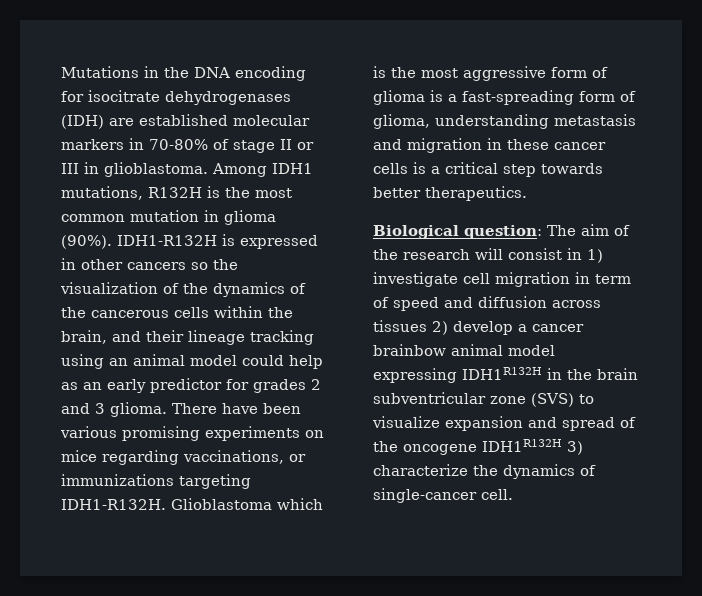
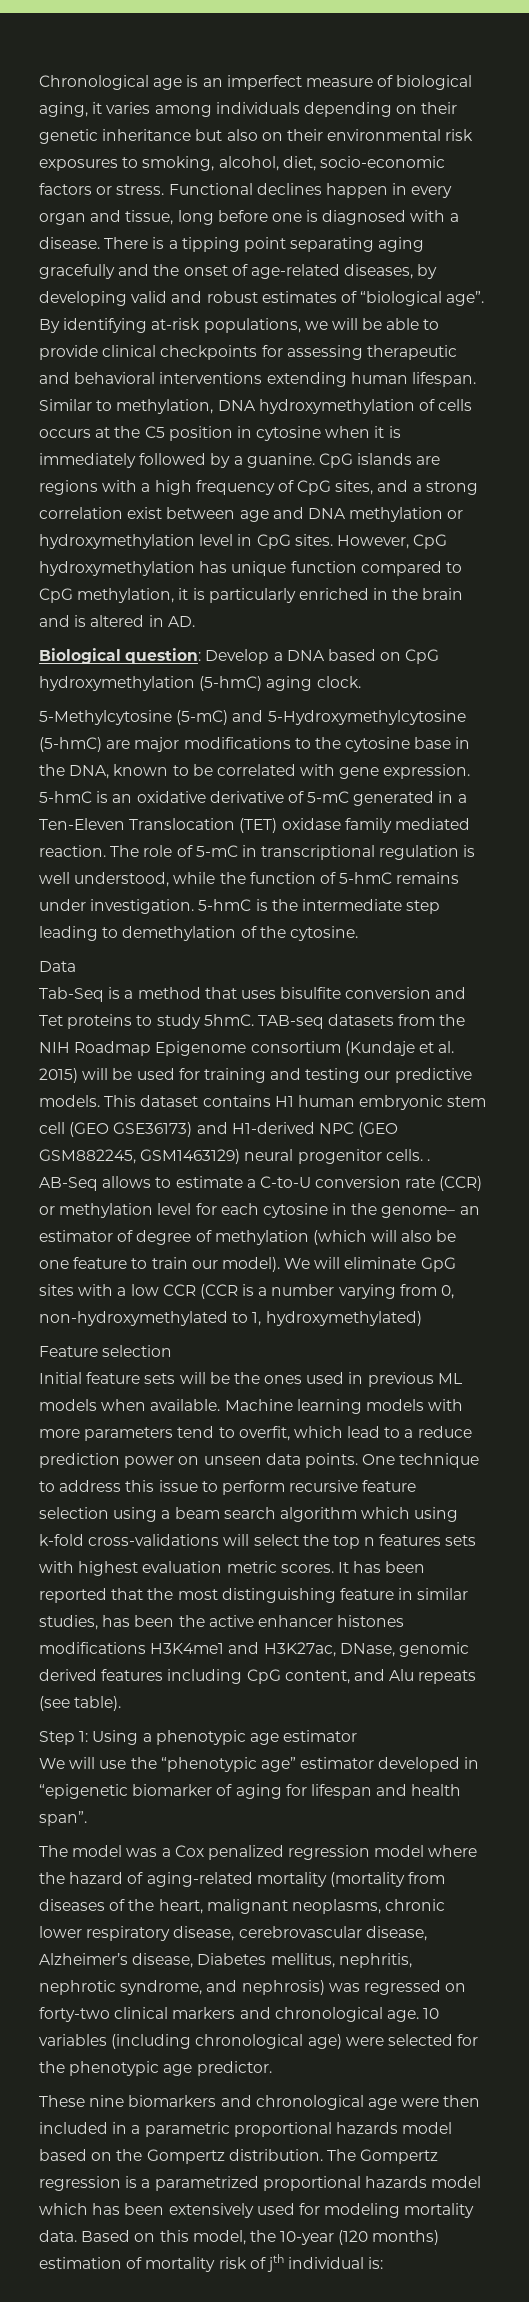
[61,66,306,81] [61,90,291,105] [61,114,310,129] [61,138,314,153] [61,162,313,177] [61,186,292,200] [61,210,276,225] [61,234,318,249] [61,258,238,270] [60,282,306,297] [61,306,293,318] [61,330,314,345] [61,354,323,369] [61,378,321,393] [61,402,301,417] [60,426,324,441] [61,450,306,465] [61,474,251,489] [61,498,323,510] [373,66,608,81] [373,90,636,105] [373,114,636,129] [373,138,606,153] [373,162,603,177] [373,186,527,201] [373,224,630,239] [373,248,603,263] [373,272,631,287] [373,296,601,311] [373,320,584,335] [373,344,555,356] [373,367,638,383] [373,392,594,407] [372,416,636,431] [373,439,583,455] [373,464,596,479] [373,488,513,503] Mutations in the DNA encoding for isocitrate dehydrogenases (IDH) are established molecular markers in 70-80% of stage II or III in glioblastoma. Among IDH1 mutations, R132H is the most common mutation in glioma (90%). IDH1-R132H is expressed in other cancers so the visualization of the dynamics of the cancerous cells within the brain, and their lineage tracking using an animal model could help as an early predictor for grades 2 and 3 glioma. There have been various promising experiments on mice regarding vaccinations, or immunizations targeting IDH1-R132H. Glioblastoma which is the most aggressive form of glioma is a fast-spreading form of glioma, understanding metastasis and migration in these cancer cells is a critical step towards better therapeutics. // Biological question: The aim of the research will consist in 1) investigate cell migration in term of speed and diffusion across tissues 2) develop a cancer brainbow animal model expressing IDH1R132H in the brain subventricular zone (SVS) to visualize expansion and spread of the oncogene IDH1R132H 3) characterize the dynamics of single-cancer cell. -> [39,75,473,90] [39,102,458,117] [39,129,474,144] [39,156,445,171] [39,183,453,198] [39,210,459,225] [39,237,425,252] [39,264,438,279] [39,291,485,306] [39,318,440,333] [39,345,457,360] [39,372,476,387] [39,399,473,414] [39,426,401,441] [39,453,441,468] [39,480,478,495] [39,507,464,522] [39,534,448,549] [39,561,462,576] [39,588,464,603] [39,615,195,627] [39,648,440,664] [39,676,361,691] [39,710,466,725] [39,737,471,752] [39,764,471,779] [39,791,467,806] [39,818,470,833] [39,845,476,860] [39,872,460,887] [39,899,441,914] [39,926,358,941] [39,961,76,972] [39,987,467,1002] [39,1014,466,1029] [39,1041,455,1056] [39,1068,472,1083] [39,1095,487,1110] [39,1122,399,1137] [39,1149,430,1164] [39,1176,483,1191] [39,1203,480,1218] [39,1230,457,1245] [39,1257,456,1272] [39,1284,455,1299] [39,1311,422,1326] [39,1345,173,1357] [39,1372,462,1387] [39,1399,464,1414] [39,1426,472,1441] [39,1453,480,1468] [39,1480,417,1495] [39,1507,459,1522] [39,1534,477,1549] [39,1561,426,1576] [39,1588,469,1603] [39,1615,405,1630] [39,1642,469,1657] [39,1669,477,1684] [39,1696,122,1711] [39,1730,358,1745] [39,1757,480,1772] [39,1784,462,1799] [39,1811,87,1826] [39,1845,478,1860] [39,1872,446,1887] [39,1899,446,1914] [39,1926,427,1941] [39,1953,412,1968] [39,1980,467,1995] [39,2007,440,2022] [39,2034,479,2049] [39,2061,272,2076] [39,2095,481,2110] [39,2122,453,2137] [39,2149,439,2164] [39,2176,482,2191] [39,2203,475,2218] [39,2230,440,2245] [39,2254,384,2272] Chronological age is an imperfect measure of biological aging, it varies among individuals depending on their genetic inheritance but also on their environmental risk exposures to smoking, alcohol, diet, socio-economic factors or stress. Functional declines happen in every organ and tissue, long before one is diagnosed with a disease. There is a tipping point separating aging gracefully and the onset of age-related diseases, by developing valid and robust estimates of “biological age”. By identifying at-risk populations, we will be able to provide clinical checkpoints for assessing therapeutic and behavioral interventions extending human lifespan. Similar to methylation, DNA hydroxymethylation of cells occurs at the C5 position in cytosine when it is immediately followed by a guanine. CpG islands are regions with a high frequency of CpG sites, and a strong correlation exist between age and DNA methylation or hydroxymethylation level in CpG sites. However, CpG hydroxymethylation has unique function compared to CpG methylation, it is particularly enriched in the brain and is altered in AD. // Biological question: Develop a DNA based on CpG hydroxymethylation (5-hmC) aging clock. // 5-Methylcytosine (5-mC) and 5-Hydroxymethylcytosine (5-hmC) are major modifications to the cytosine base in the DNA, known to be correlated with gene expression. 5-hmC is an oxidative derivative of 5-mC generated in a Ten-Eleven Translocation (TET) oxidase family mediated reaction. The role of 5-mC in transcriptional regulation is well understood, while the function of 5-hmC remains under investigation. 5-hmC is the intermediate step leading to demethylation of the cytosine. // Data // Tab-Seq is a method that uses bisulfite conversion and Tet proteins to study 5hmC. TAB-seq datasets from the NIH Roadmap Epigenome consortium (Kundaje et al. 2015) will be used for training and testing our predictive models. This dataset contains H1 human embryonic stem cell (GEO GSE36173) and H1-derived NPC (GEO GSM882245, GSM1463129) neural progenitor cells. . AB-Seq allows to estimate a C-to-U conversion rate (CCR) or methylation level for each cytosine in the genome– an estimator of degree of methylation (which will also be one feature to train our model). We will eliminate GpG sites with a low CCR (CCR is a number varying from 0, non-hydroxymethylated to 1, hydroxymethylated) // Feature selection // Initial feature sets will be the ones used in previous ML models when available. Machine learning models with more parameters tend to overfit, which lead to a reduce prediction power on unseen data points. One technique to address this issue to perform recursive feature selection using a beam search algorithm which using k-fold cross-validations will select the top n features sets with highest evaluation metric scores. It has been reported that the most distinguishing feature in similar studies, has been the active enhancer histones modifications H3K4me1 and H3K27ac, DNase, genomic derived features including CpG content, and Alu repeats (see table). // Step 1: Using a phenotypic age estimator // We will use the “phenotypic age” estimator developed in “epigenetic biomarker of aging for lifespan and health span”. // The model was a Cox penalized regression model where the hazard of aging-related mortality (mortality from diseases of the heart, malignant neoplasms, chronic lower respiratory disease, cerebrovascular disease, Alzheimer’s disease, Diabetes mellitus, nephritis, nephrotic syndrome, and nephrosis) was regressed on forty-two clinical markers and chronological age. 10 variables (including chronological age) were selected for the phenotypic age predictor. // These nine biomarkers and chronological age were then included in a parametric proportional hazards model based on the Gompertz distribution. The Gompertz regression is a parametrized proportional hazards model which has been extensively used for modeling mortality data. Based on this model, the 10-year (120 months) estimation of mortality risk of jth individual is:

